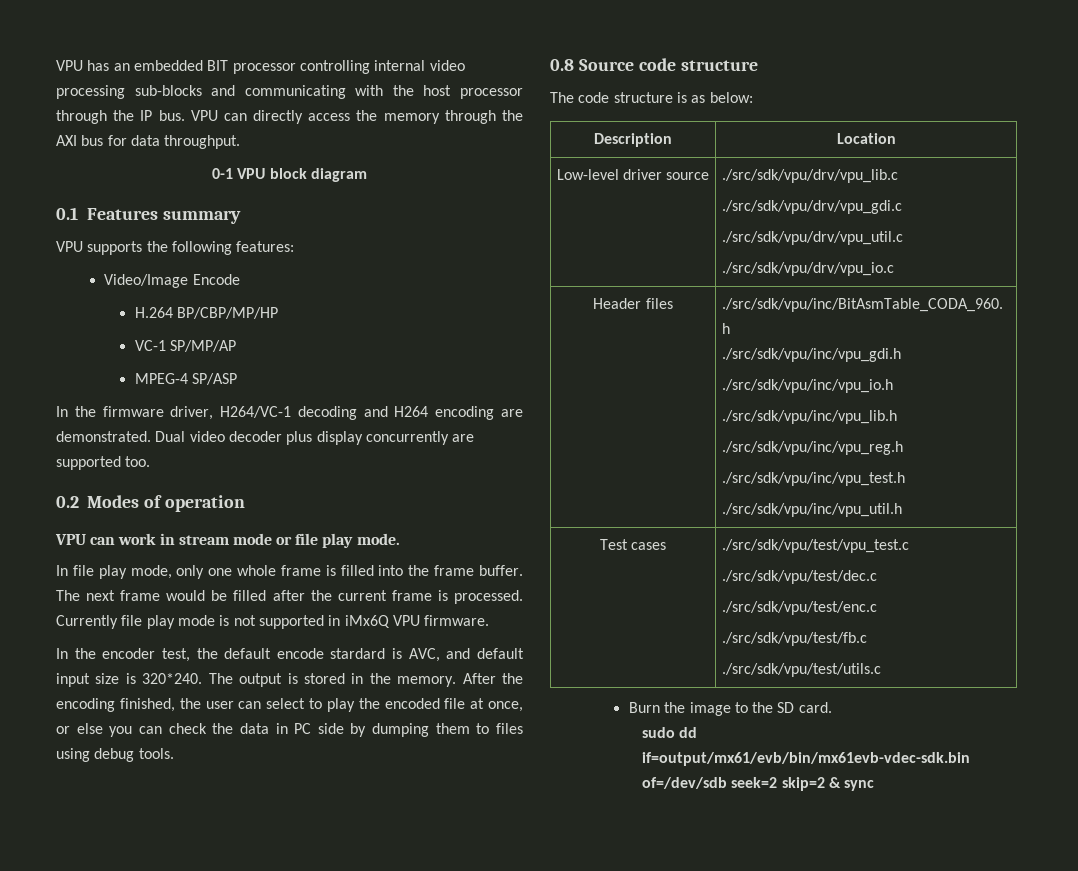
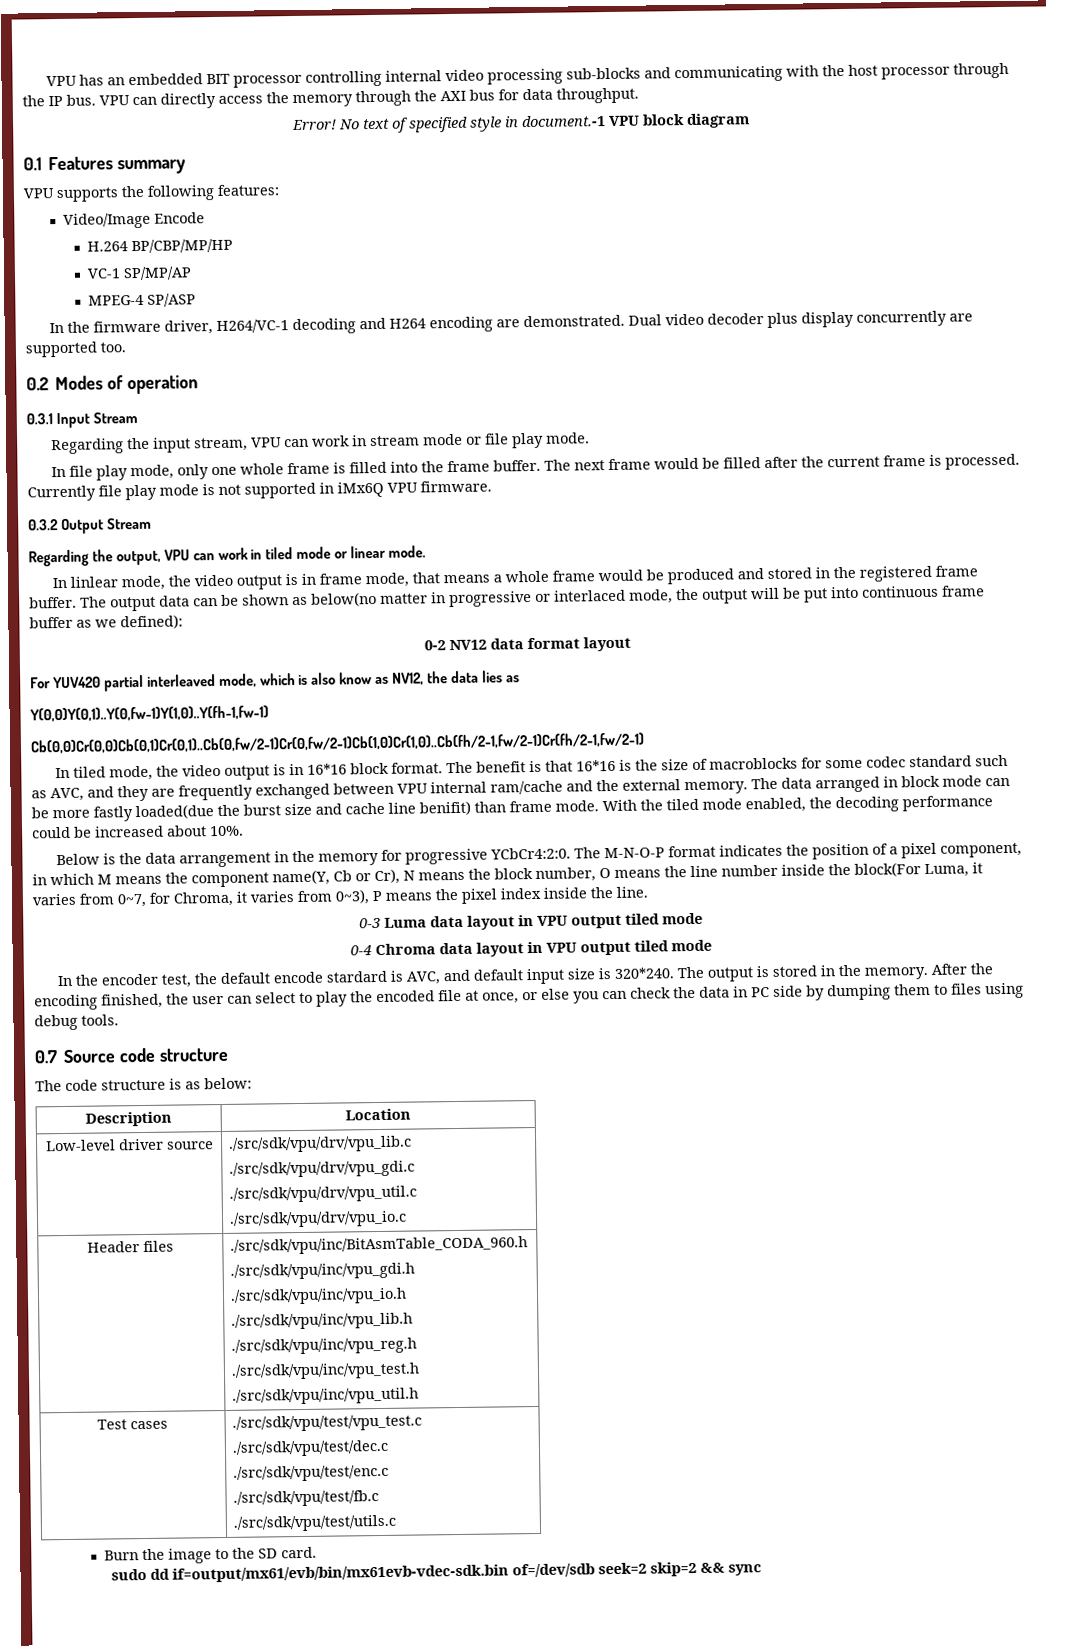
[212,168,234,179] 0-1 -> [291,115,606,133] Error! No text of specified style in document.-1
(245, 503) none -> [26,412,138,429] [51,437,249,455] 0.3.1 Input Stream // Regarding the input stream,
(490, 620) none -> [28,517,152,535] [28,545,427,567] [52,565,979,591] [29,585,985,612] [29,614,183,630] [423,636,631,652] [30,670,520,692] [30,705,269,723] [30,732,645,755] [55,754,1009,781] [31,775,1010,802] [31,795,993,822] [32,825,244,839] [56,842,1023,868] [32,862,983,888] [32,886,648,908] [359,912,703,930] [350,939,712,957] // 0.3.2 Output Stream // Regarding the output, VPU can work in tiled mode or linear mode. // In linlear mode, the video output is in frame mode, that means a whole frame would be produced and stored in the registered frame buffer. The output data can be shown as below(no matter in progressive or interlaced mode, the output will be put into continuous frame buffer as we defined): // 0-2 NV12 data format layout // For YUV420 partial interleaved mode, which is also know as NV12, the data lies as // Y(0,0)Y(0,1)..Y(0,fw-1)Y(1,0)..Y(fh-1,fw-1) // Cb(0,0)Cr(0,0)Cb(0,1)Cr(0,1)..Cb(0,fw/2-1)Cr(0,fw/2-1)Cb(1,0)Cr(1,0)..Cb(fh/2-1,fw/2-1)Cr(fh/2-1,fw/2-1) // In tiled mode, the video output is in 16*16 block format. The benefit is that 16*16 is the size of macroblocks for some codec standard such as AVC, and they are frequently exchanged between VPU internal ram/cache and the external memory. The data arranged in block mode can be more fastly loaded(due the burst size and cache line benifit) than frame mode. With the tiled mode enabled, the decoding performance could be increased about 10%. // Below is the data arrangement in the memory for progressive YCbCr4:2:0. The M-N-O-P format indicates the position of a pixel component, in which M means the component name(Y, Cb or Cr), N means the block number, O means the line number inside the block(For Luma, it varies from 0~7, for Chroma, it varies from 0~3), P means the pixel index inside the line. // 0-3 Luma data layout in VPU output tiled mode // 0-4 Chroma data layout in VPU output tiled mode
[550,59,574,71] 0.8 -> [34,1050,58,1064] 0.7
[828,777,841,788] & -> [700,1562,726,1573] &&

